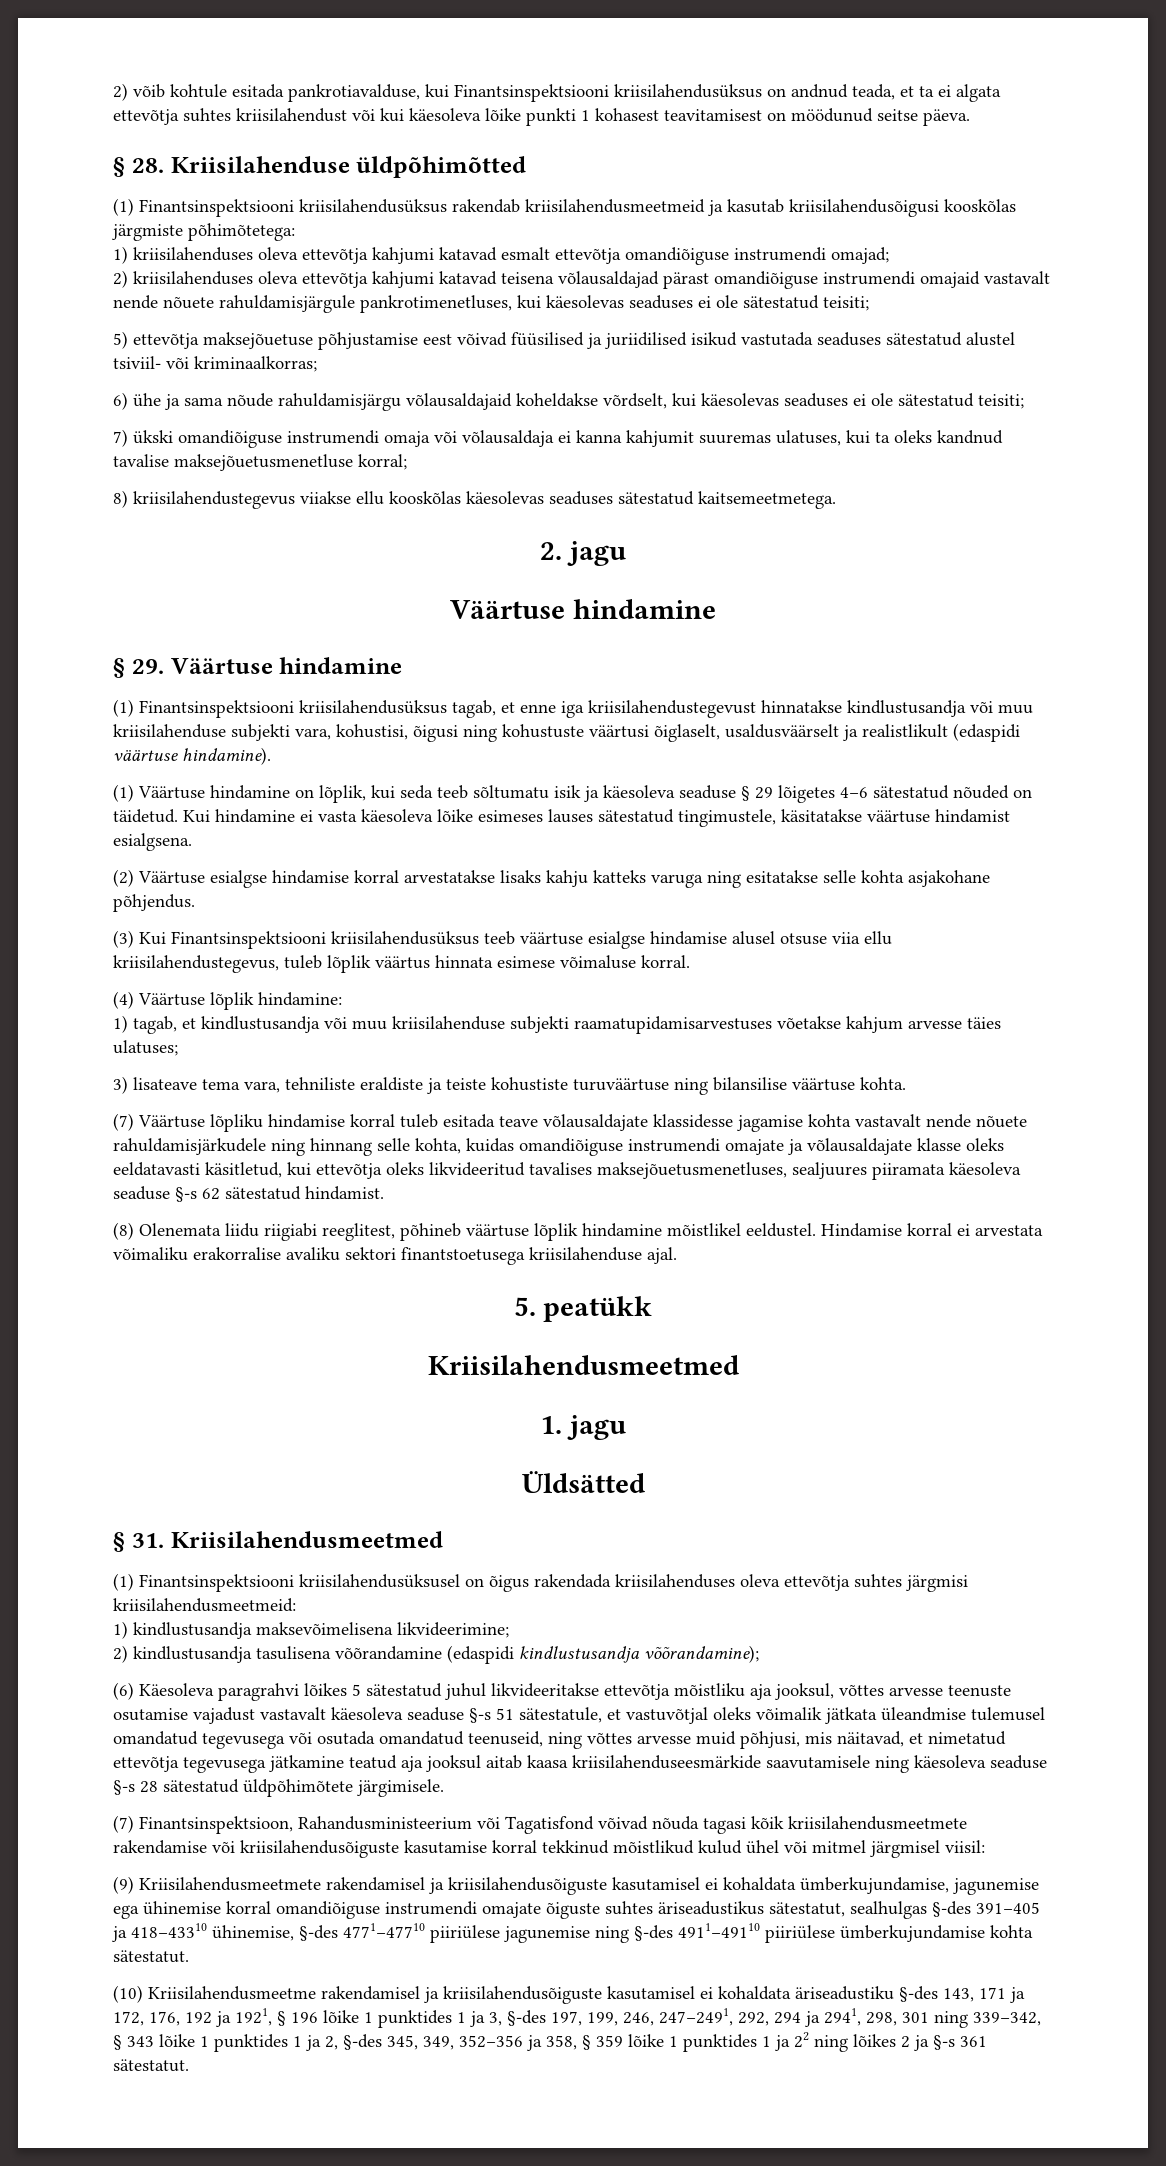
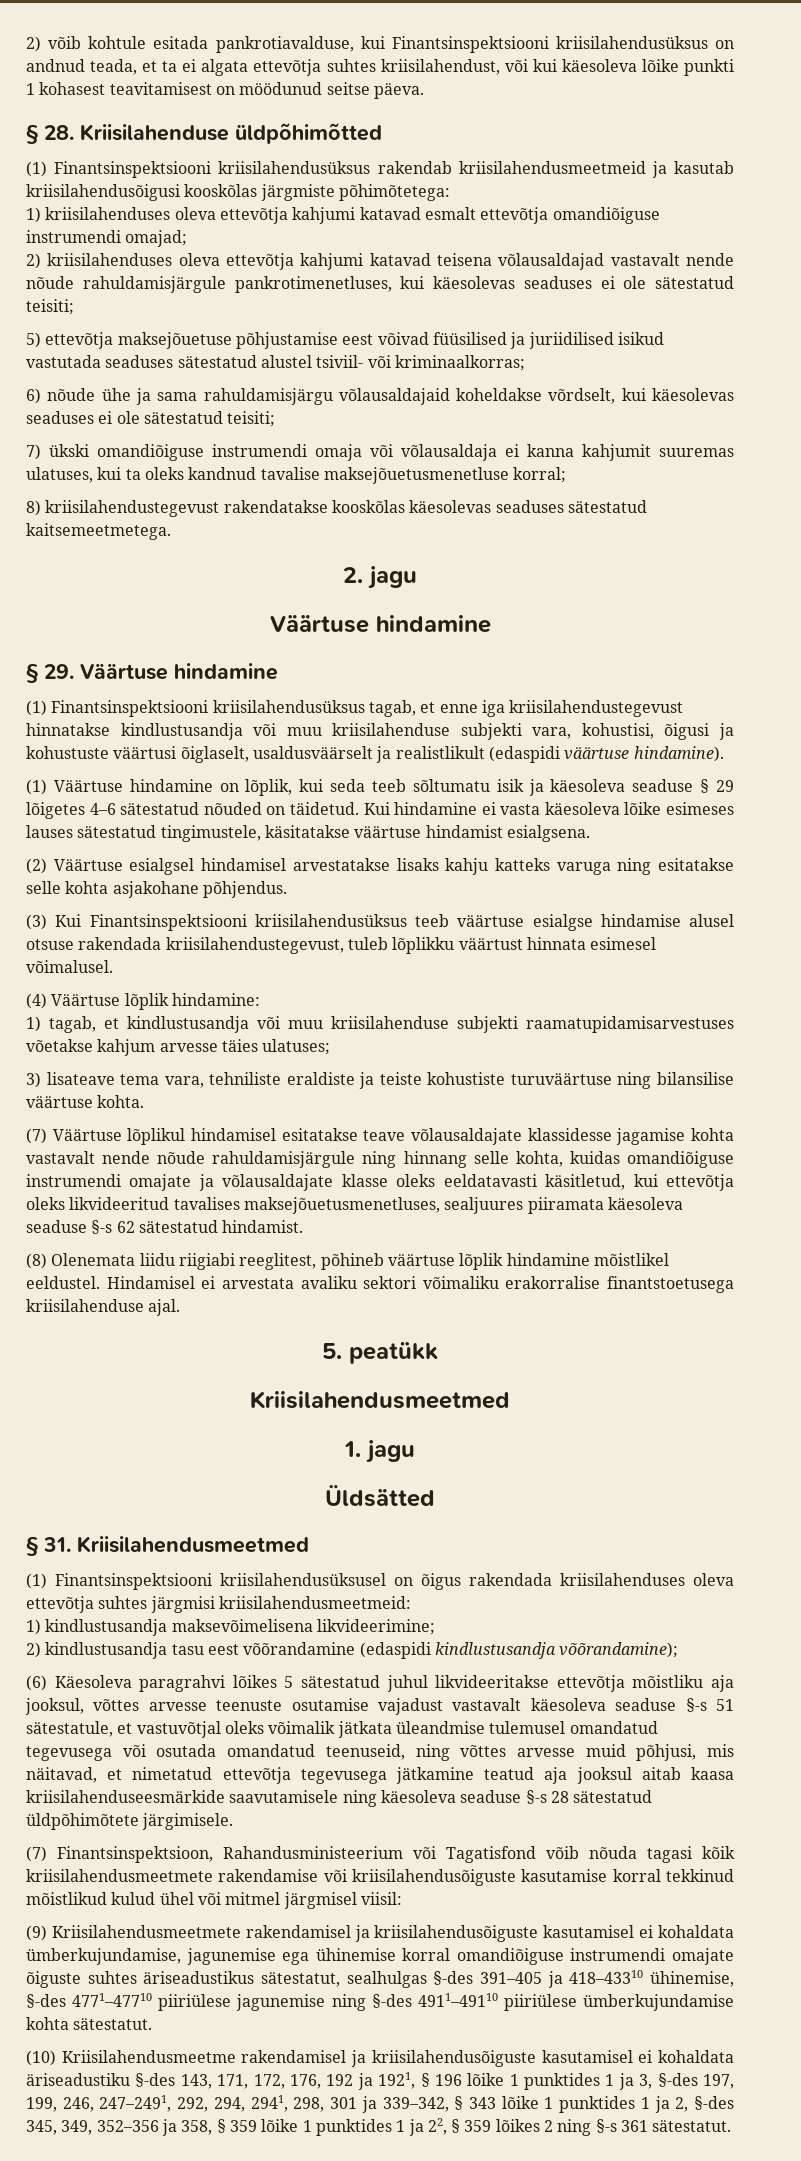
[236,108,347,122] kriisilahendust -> [380,59,500,75] kriisilahendust,
[663,271,1050,289] [113,295,214,309] pärast omandiõiguse instrumendi omajaid vastavalt nende nõuete -> [610,253,734,266] [26,276,74,289] vastavalt nende nõude
(128, 401) none -> [47,388,96,401] nõude
[227,393,273,407] nõude -> (198, 396) none
[133,491,384,509] kriisilahendustegevus viiakse ellu -> [45,500,328,517] kriisilahendustegevust rakendatakse
[463,725,497,742] ning -> [718,723,734,740] ja
[210,870,399,888] esialgse hindamise korral -> [129,858,287,875] esialgsel hindamisel
[832,931,892,945] [113,955,690,973] viia ellu kriisilahendustegevus, tuleb lõplik väärtus hinnata esimese võimaluse korral. -> [78,937,657,954] [26,960,113,973] rakendada kriisilahendustegevust, tuleb lõplikku väärtust hinnata esimesel võimalusel.
[210,1114,495,1132] lõpliku hindamise korral tuleb esitada -> [127,1128,358,1145] lõplikul hindamisel esitatakse
[976,1115,1027,1128] [113,1138,266,1155] nõuete rahuldamisjärkudele -> [157,1151,356,1168] nõude rahuldamisjärgule
[821,1223,1043,1237] [113,1247,396,1261] Hindamise korral ei arvestata võimaliku erakorralise avaliku sektori -> [106,1276,601,1289] Hindamisel ei arvestata avaliku sektori võimaliku erakorralise
[256,1646,331,1660] tasulisena -> [171,1644,239,1655] tasu eest
[598,1816,648,1830] võivad -> [546,1846,579,1859] võib
[979,1987,1025,2003] 171 ja -> [217,2074,249,2089] 171,
[774,2011,820,2027] 294 ja -> [213,2097,245,2112] 294,
[934,2011,968,2028] ning -> [361,2096,377,2113] ja
[794,2032,848,2052] 22 ning -> [427,2118,492,2135] 22, § 359
[914,2035,929,2051] ja -> [557,2119,592,2136] ning

